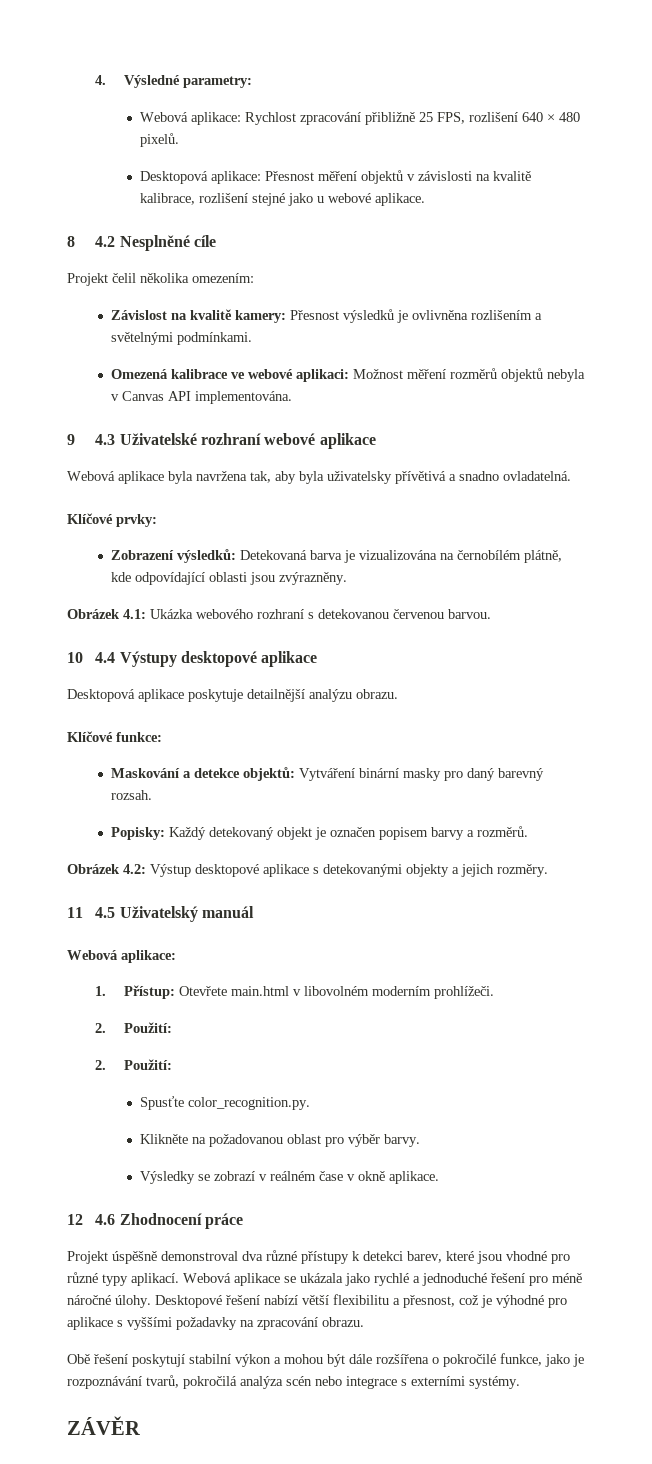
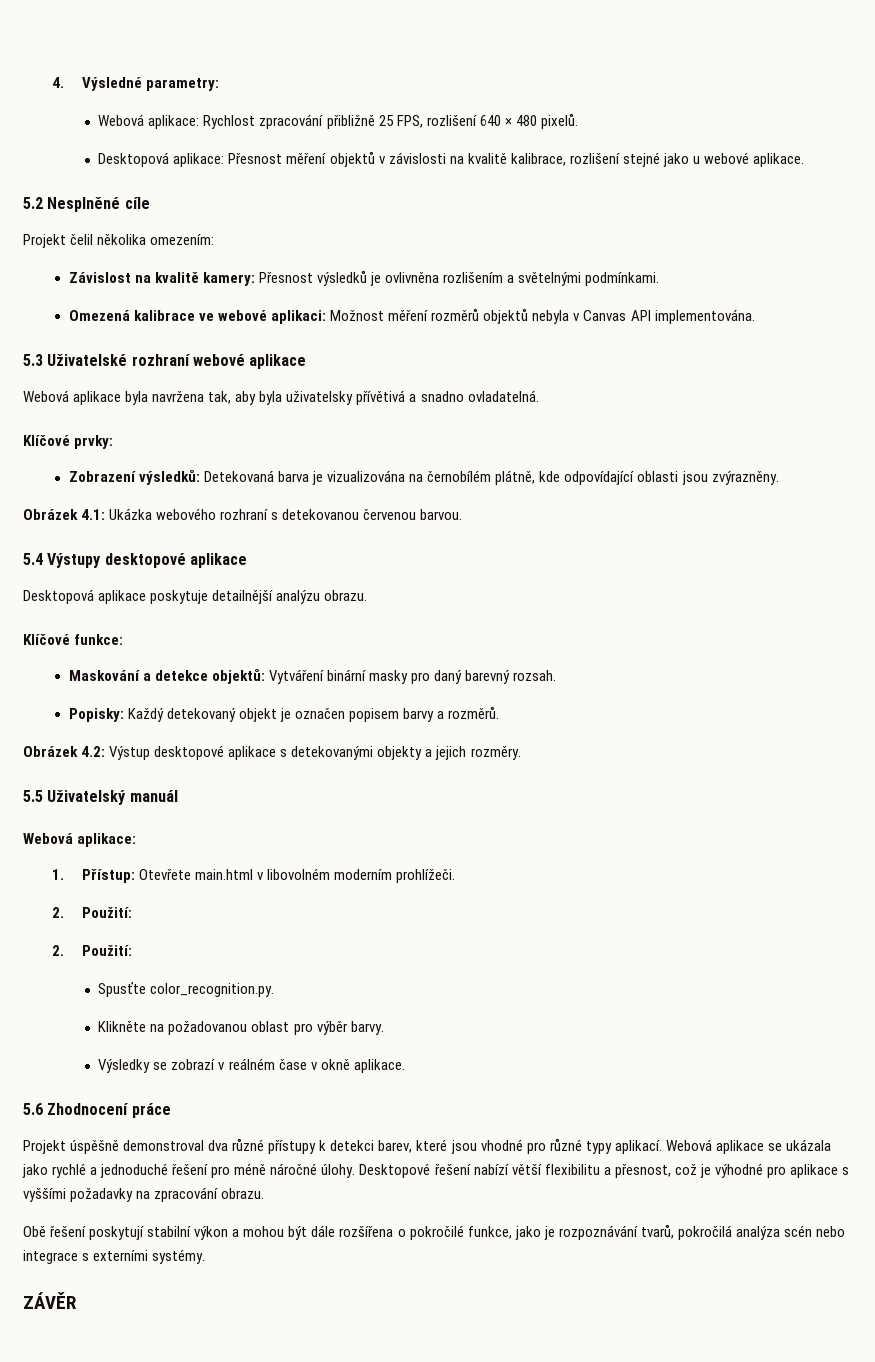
[67,236,116,247] 8 4.2 -> [23,197,43,209] 5.2
[67,434,116,445] 9 4.3 -> [23,354,43,366] 5.3
[67,652,116,663] 10 4.4 -> [23,553,43,565] 5.4
[67,907,116,918] 11 4.5 -> [23,790,43,802] 5.5
[67,1214,116,1225] 12 4.6 -> [23,1103,43,1115] 5.6

